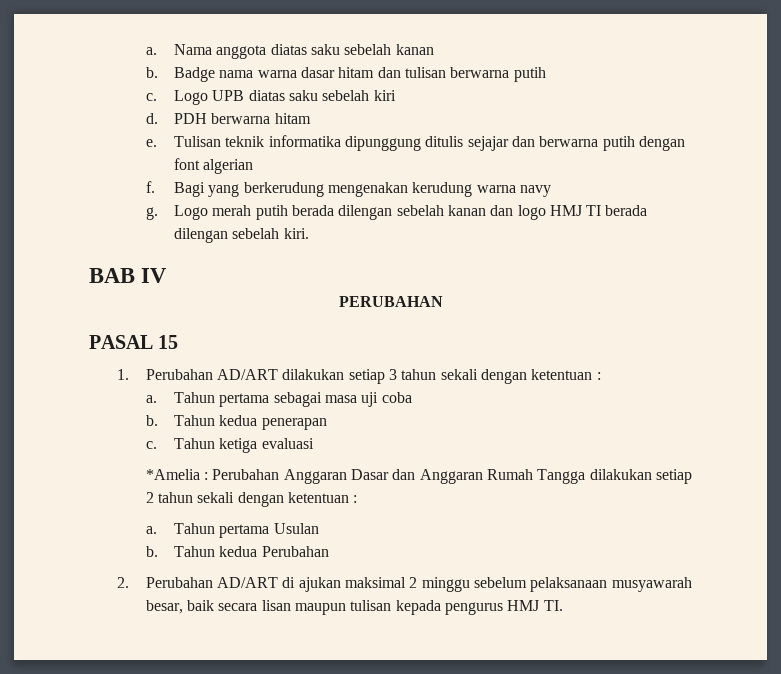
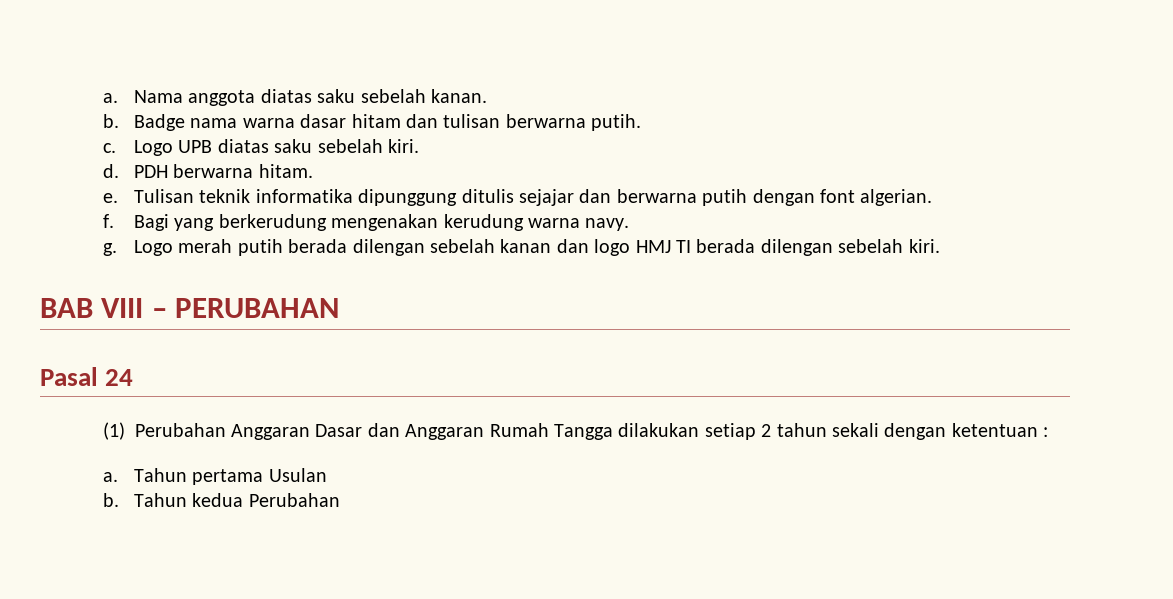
[395,44,434,55] kanan -> [431,89,488,103] kanan.
[513,67,546,82] putih -> [591,114,642,131] putih.
[373,90,396,101] kiri -> [388,139,420,153] kiri.
[274,113,311,124] hitam -> [258,164,313,178] hitam.
[203,159,254,174] algerian -> [860,189,933,206] algerian.
[519,185,551,197] navy -> [585,218,630,231] navy.
[141,268,167,283] IV // -> [101,298,167,318] VIII –
[89,335,179,349] [117,369,601,384] [145,392,412,407] [145,415,327,430] [145,438,314,453] [145,469,208,480] PASAL 15 // 1. Perubahan AD/ART dilakukan setiap 3 tahun sekali dengan ketentuan : // a. Tahun pertama sebagai masa uji coba // b. Tahun kedua penerapan // c. Tahun ketiga evaluasi // *Amelia : -> [40,367,134,386] [102,422,125,440] Pasal 24 // (1)
[117,577,692,592] [145,600,563,615] // 2. Perubahan AD/ART di ajukan maksimal 2 minggu sebelum pelaksanaan musyawarah besar, baik secara lisan maupun tulisan kepada pengurus HMJ TI. -> (340, 500) none

